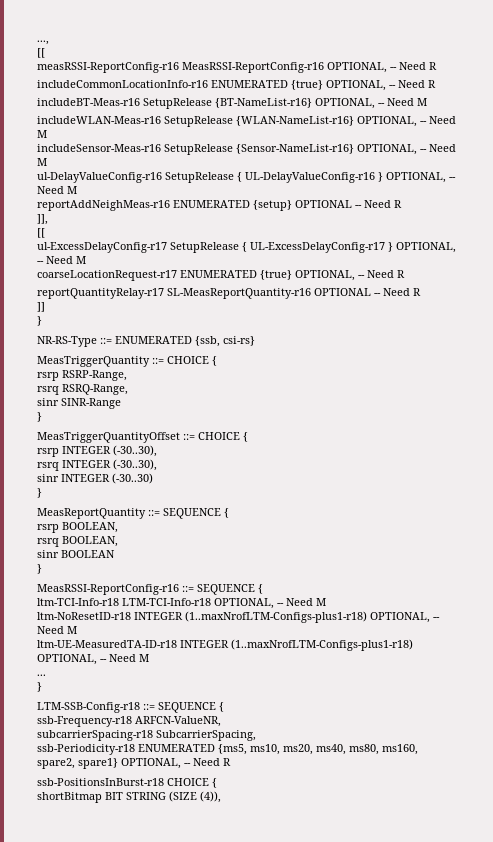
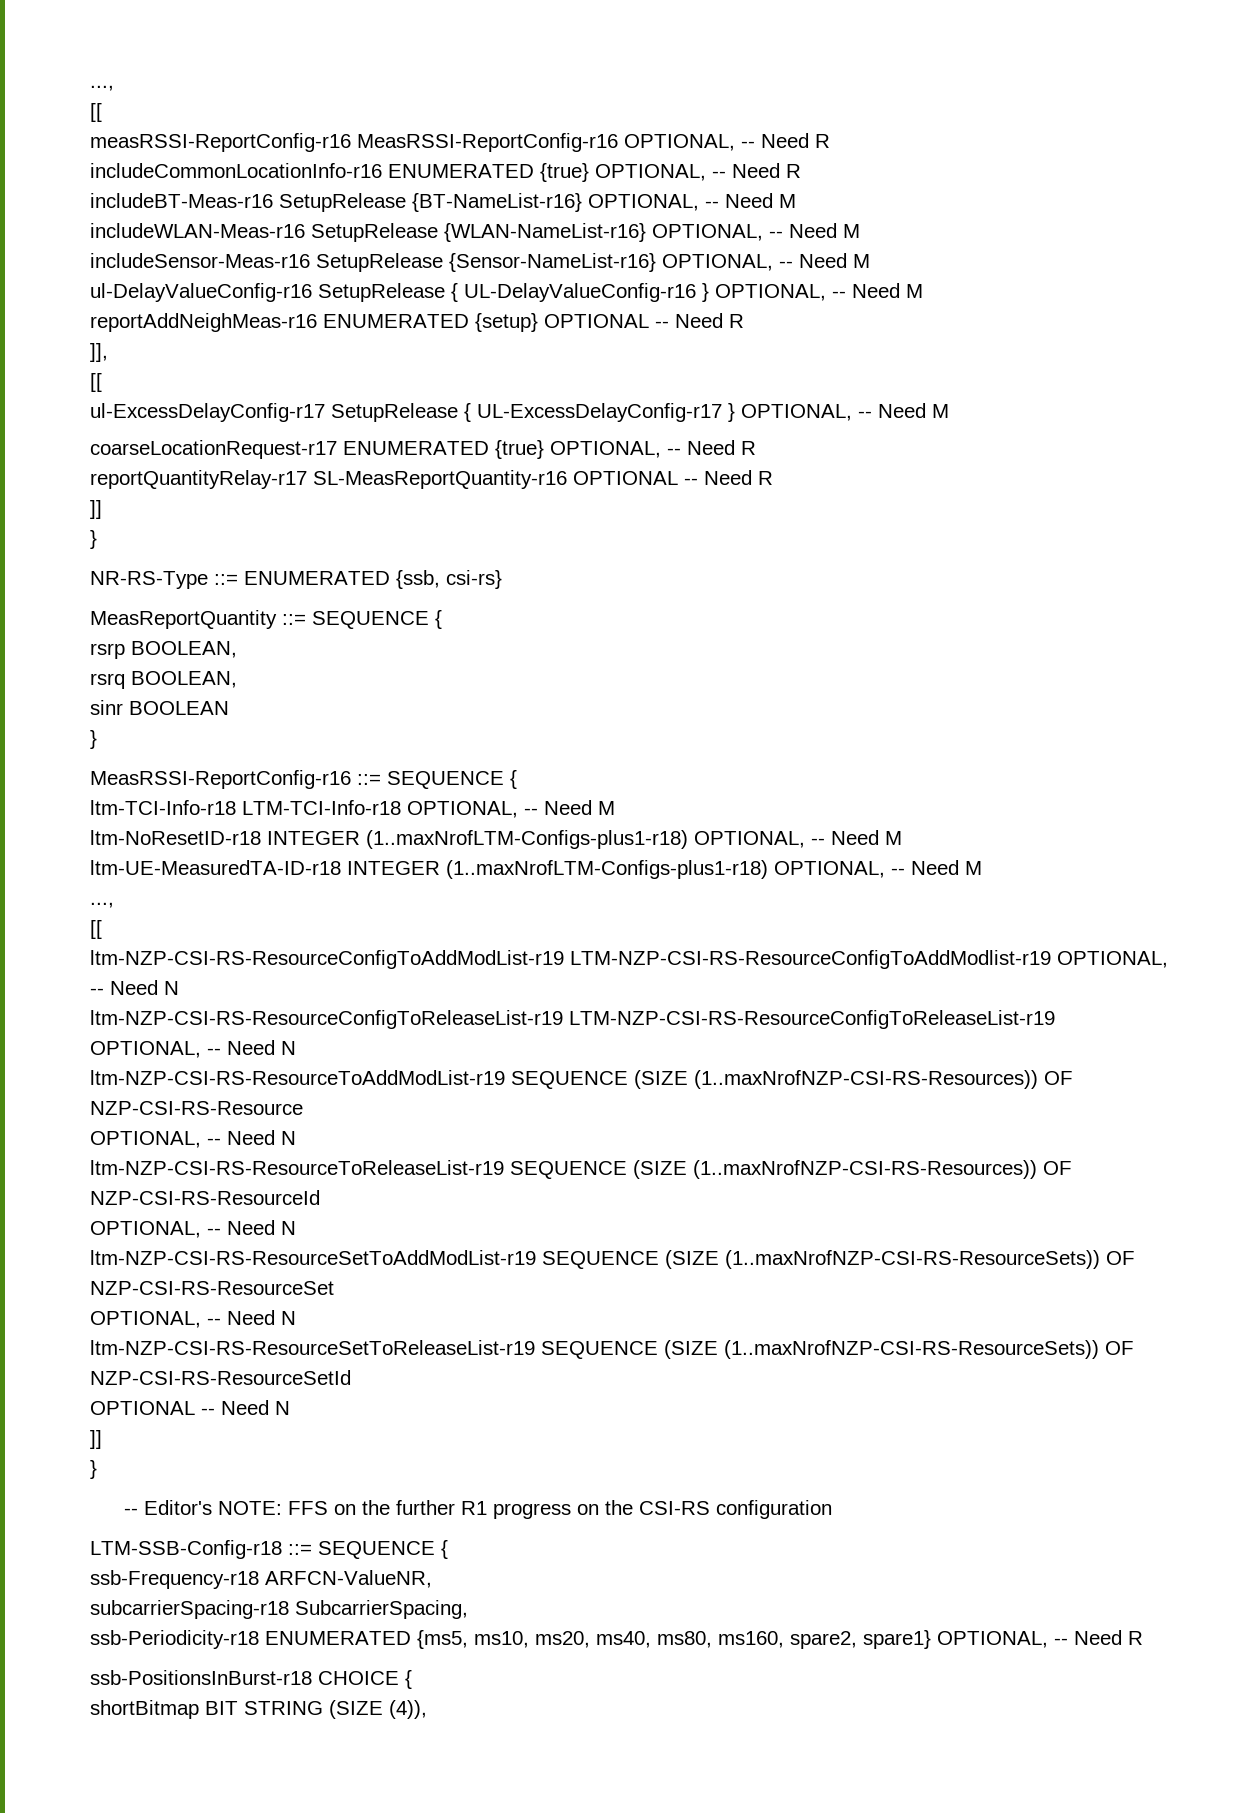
[37,356,217,367] [37,370,127,381] [37,384,128,395] [37,398,121,409] [37,412,42,422] [37,432,248,443] [37,445,157,457] [37,459,157,471] [37,473,153,484] [37,488,42,498] // MeasTriggerQuantity ::= CHOICE { // rsrp RSRP-Range, // rsrq RSRQ-Range, // sinr SINR-Range // } // MeasTriggerQuantityOffset ::= CHOICE { // rsrp INTEGER (-30..30), // rsrq INTEGER (-30..30), // sinr INTEGER (-30..30) // } -> (502, 579) none
[37,674,46,676] [37,682,42,692] ... // } -> [90,902,114,908] [90,920,102,939] [90,950,1168,969] [90,980,179,995] [90,1010,1055,1029] [90,1040,296,1058] [90,1070,1073,1089] [90,1101,303,1115] [90,1130,296,1148] [90,1160,1072,1179] [90,1190,320,1205] [90,1220,296,1238] [90,1250,1135,1269] [90,1281,334,1295] [90,1310,296,1328] [90,1340,1134,1359] [90,1370,351,1385] [90,1400,290,1415] [90,1430,102,1449] [90,1460,97,1479] [123,1500,832,1519] ..., // [[ // ltm-NZP-CSI-RS-ResourceConfigToAddModList-r19 LTM-NZP-CSI-RS-ResourceConfigToAddModlist-r19 OPTIONAL, -- Need N // ltm-NZP-CSI-RS-ResourceConfigToReleaseList-r19 LTM-NZP-CSI-RS-ResourceConfigToReleaseList-r19 OPTIONAL, -- Need N // ltm-NZP-CSI-RS-ResourceToAddModList-r19 SEQUENCE (SIZE (1..maxNrofNZP-CSI-RS-Resources)) OF NZP-CSI-RS-Resource // OPTIONAL, -- Need N // ltm-NZP-CSI-RS-ResourceToReleaseList-r19 SEQUENCE (SIZE (1..maxNrofNZP-CSI-RS-Resources)) OF NZP-CSI-RS-ResourceId // OPTIONAL, -- Need N // ltm-NZP-CSI-RS-ResourceSetToAddModList-r19 SEQUENCE (SIZE (1..maxNrofNZP-CSI-RS-ResourceSets)) OF NZP-CSI-RS-ResourceSet // OPTIONAL, -- Need N // ltm-NZP-CSI-RS-ResourceSetToReleaseList-r19 SEQUENCE (SIZE (1..maxNrofNZP-CSI-RS-ResourceSets)) OF NZP-CSI-RS-ResourceSetId // OPTIONAL -- Need N // ]] // } // -- Editor's NOTE: FFS on the further R1 progress on the CSI-RS configuration

